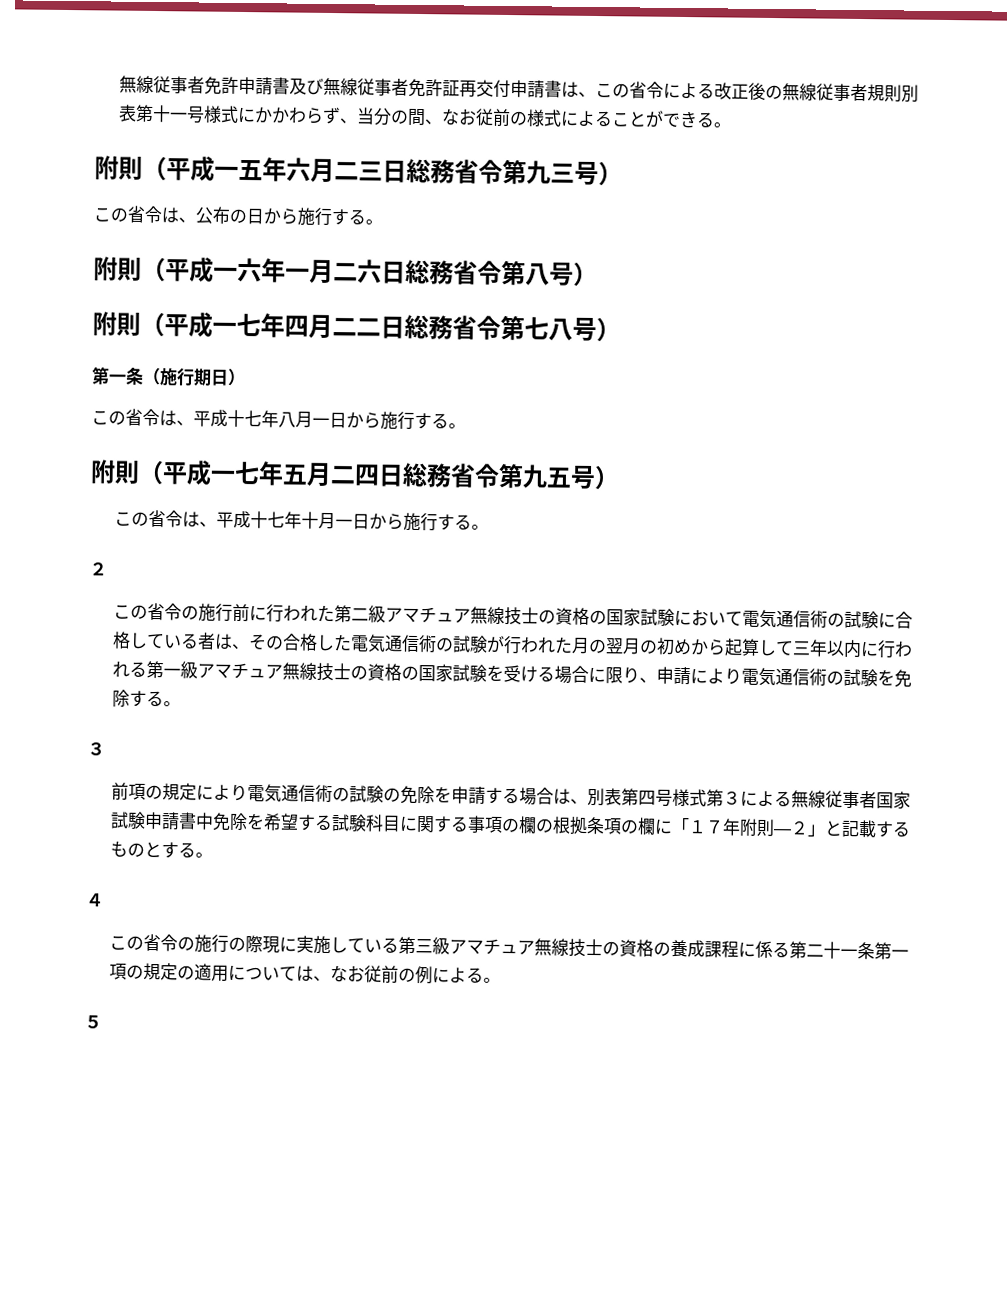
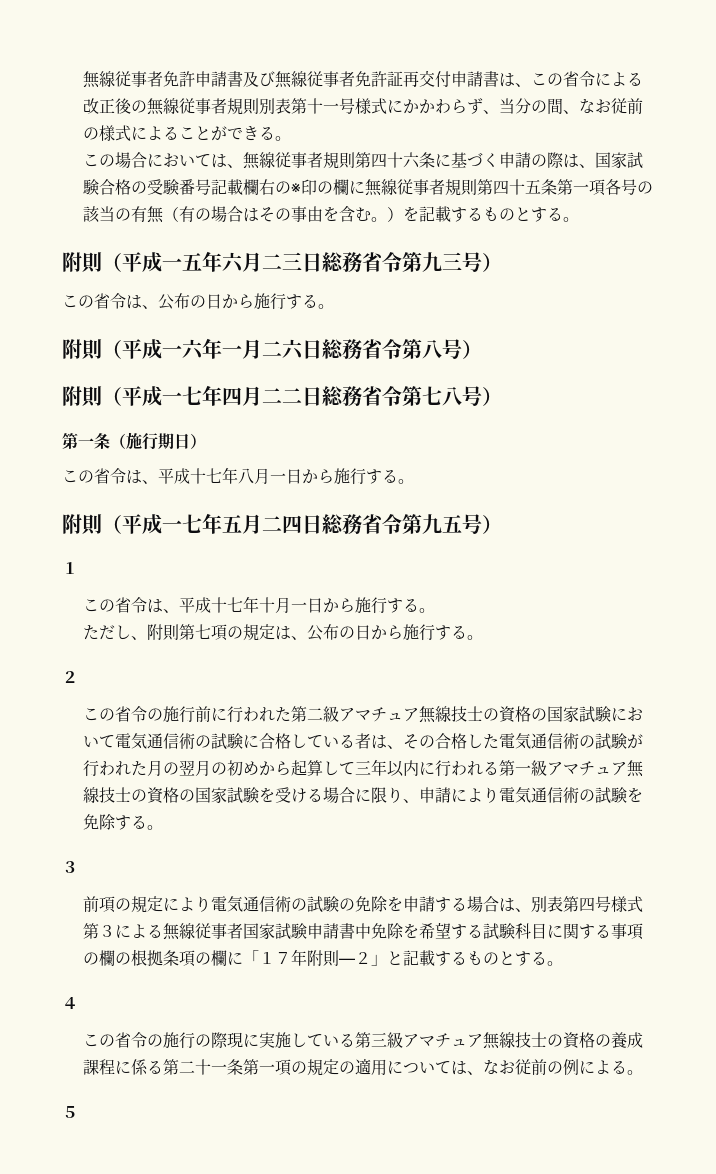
(732, 125) none -> [83,152,644,169] [82,179,654,196] [83,206,580,223] // この場合においては、無線従事者規則第四十六条に基づく申請の際は、国家試験合格の受験番号記載欄右の※印の欄に無線従事者規則第四十五条第一項各号の該当の有無（有の場合はその事由を含む。）を記載するものとする。
(620, 477) none -> [62,562,78,574] // １
(490, 527) none -> [83,624,484,641] // ただし、附則第七項の規定は、公布の日から施行する。

